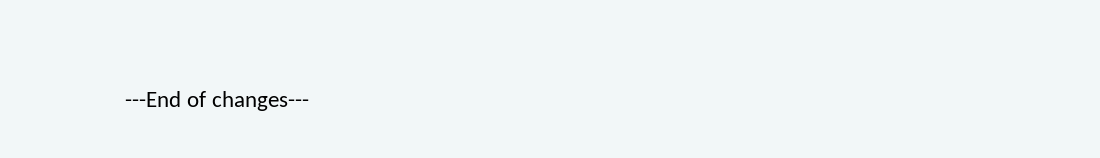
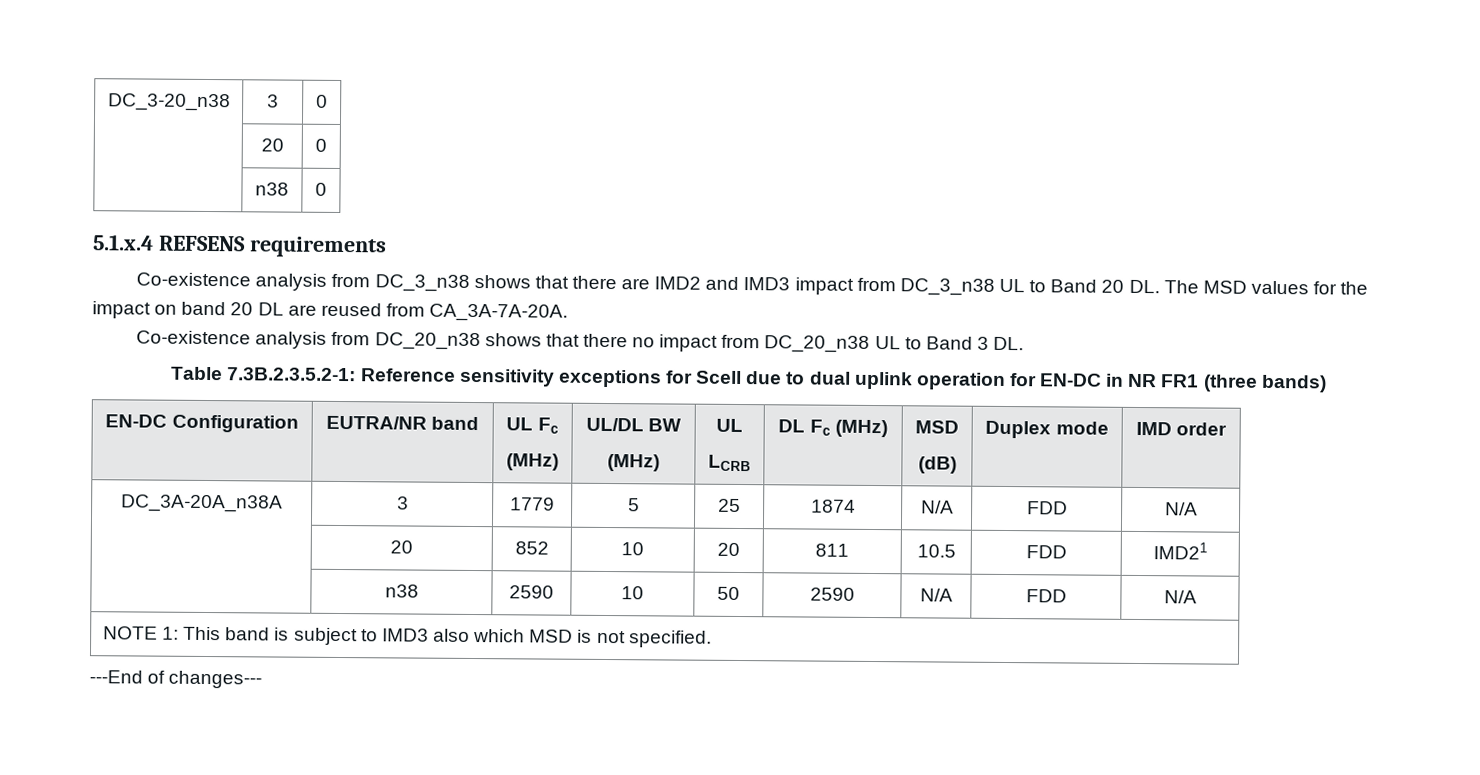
(125, 99) none -> [107,93,231,112] [267,94,279,108] [316,94,328,108] [260,138,284,152] [315,138,327,152] [255,182,289,196] [315,182,327,196] [93,234,387,258] [136,272,1369,296] [92,301,569,322] [136,330,1025,353] [171,366,1327,393] [105,414,299,433] [325,415,480,431] [506,417,559,434] [506,453,559,471] [585,417,682,432] [607,454,660,472] [716,418,743,433] [708,454,751,472] [778,419,888,438] [915,420,959,434] [917,456,957,474] [985,420,1109,439] [1135,421,1228,436] [121,494,283,513] [396,496,409,510] [510,497,555,511] [627,498,640,512] [718,498,741,513] [810,499,856,513] [920,500,954,514] [1026,501,1068,515] [1164,502,1198,516] [390,540,413,554] [514,541,549,555] [621,542,644,556] [717,542,740,557] [815,543,849,557] [916,544,956,558] [1025,545,1067,559] [1152,542,1208,560] [384,584,419,598] [509,585,554,599] [621,586,644,600] [717,586,740,601] [809,587,855,601] [919,588,953,602] [1025,589,1067,603] [1163,590,1197,604] [102,626,712,648] DC_3-20_n38 | 3 | 0 // | 20 | 0 // | n38 | 0 // 5.1.x.4 REFSENS requirements // Co-existence analysis from DC_3_n38 shows that there are IMD2 and IMD3 impact from DC_3_n38 UL to Band 20 DL. The MSD values for the impact on band 20 DL are reused from CA_3A-7A-20A. // Co-existence analysis from DC_20_n38 shows that there no impact from DC_20_n38 UL to Band 3 DL. // Table 7.3B.2.3.5.2-1: Reference sensitivity exceptions for Scell due to dual uplink operation for EN-DC in NR FR1 (three bands) // EN-DC Configuration | EUTRA/NR band | UL Fc // (MHz) | UL/DL BW // (MHz) | UL // LCRB | DL Fc (MHz) | MSD // (dB) | Duplex mode | IMD order // DC_3A-20A_n38A | 3 | 1779 | 5 | 25 | 1874 | N/A | FDD | N/A // | 20 | 852 | 10 | 20 | 811 | 10.5 | FDD | IMD21 // | n38 | 2590 | 10 | 50 | 2590 | N/A | FDD | N/A // NOTE 1: This band is subject to IMD3 also which MSD is not specified. //

